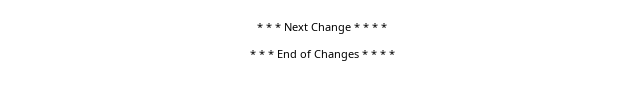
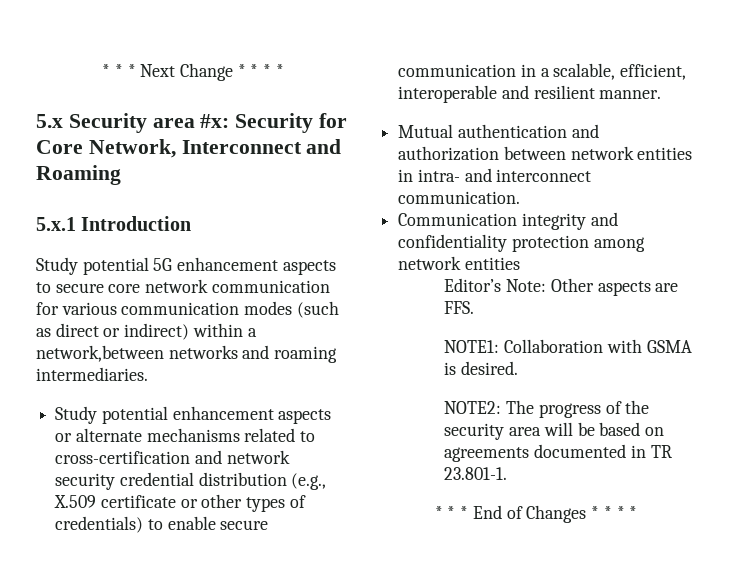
(387, 27) none -> [36,113,348,133] [36,139,342,158] [36,165,121,185] [36,216,192,231] [36,257,336,275] [36,279,330,293] [36,301,339,318] [36,323,257,340] [36,345,338,363] [36,367,148,381] [55,406,332,424] [55,428,316,442] [55,450,290,464] [55,472,327,490] [54,494,306,512] [55,516,269,533] [398,63,687,80] [398,85,662,103] [398,124,599,138] [398,146,693,161] [398,168,592,182] [398,191,521,204] [398,212,618,230] [398,234,645,252] [398,256,520,270] [444,278,679,296] [444,301,475,314] [444,339,692,353] [444,361,519,375] [444,400,650,418] [444,422,665,440] [444,444,672,462] [444,467,508,480] // 5.x Security area #x: Security for Core Network, Interconnect and Roaming // 5.x.1 Introduction // Study potential 5G enhancement aspects to secure core network communication for various communication modes (such as direct or indirect) within a network,between networks and roaming intermediaries. // Study potential enhancement aspects or alternate mechanisms related to cross-certification and network security credential distribution (e.g., X.509 certificate or other types of credentials) to enable secure communication in a scalable, efficient, interoperable and resilient manner. // Mutual authentication and authorization between network entities in intra- and interconnect communication. // Communication integrity and confidentiality protection among network entities // Editor’s Note: Other aspects are FFS. // NOTE1: Collaboration with GSMA is desired. // NOTE2: The progress of the security area will be based on agreements documented in TR 23.801-1.

